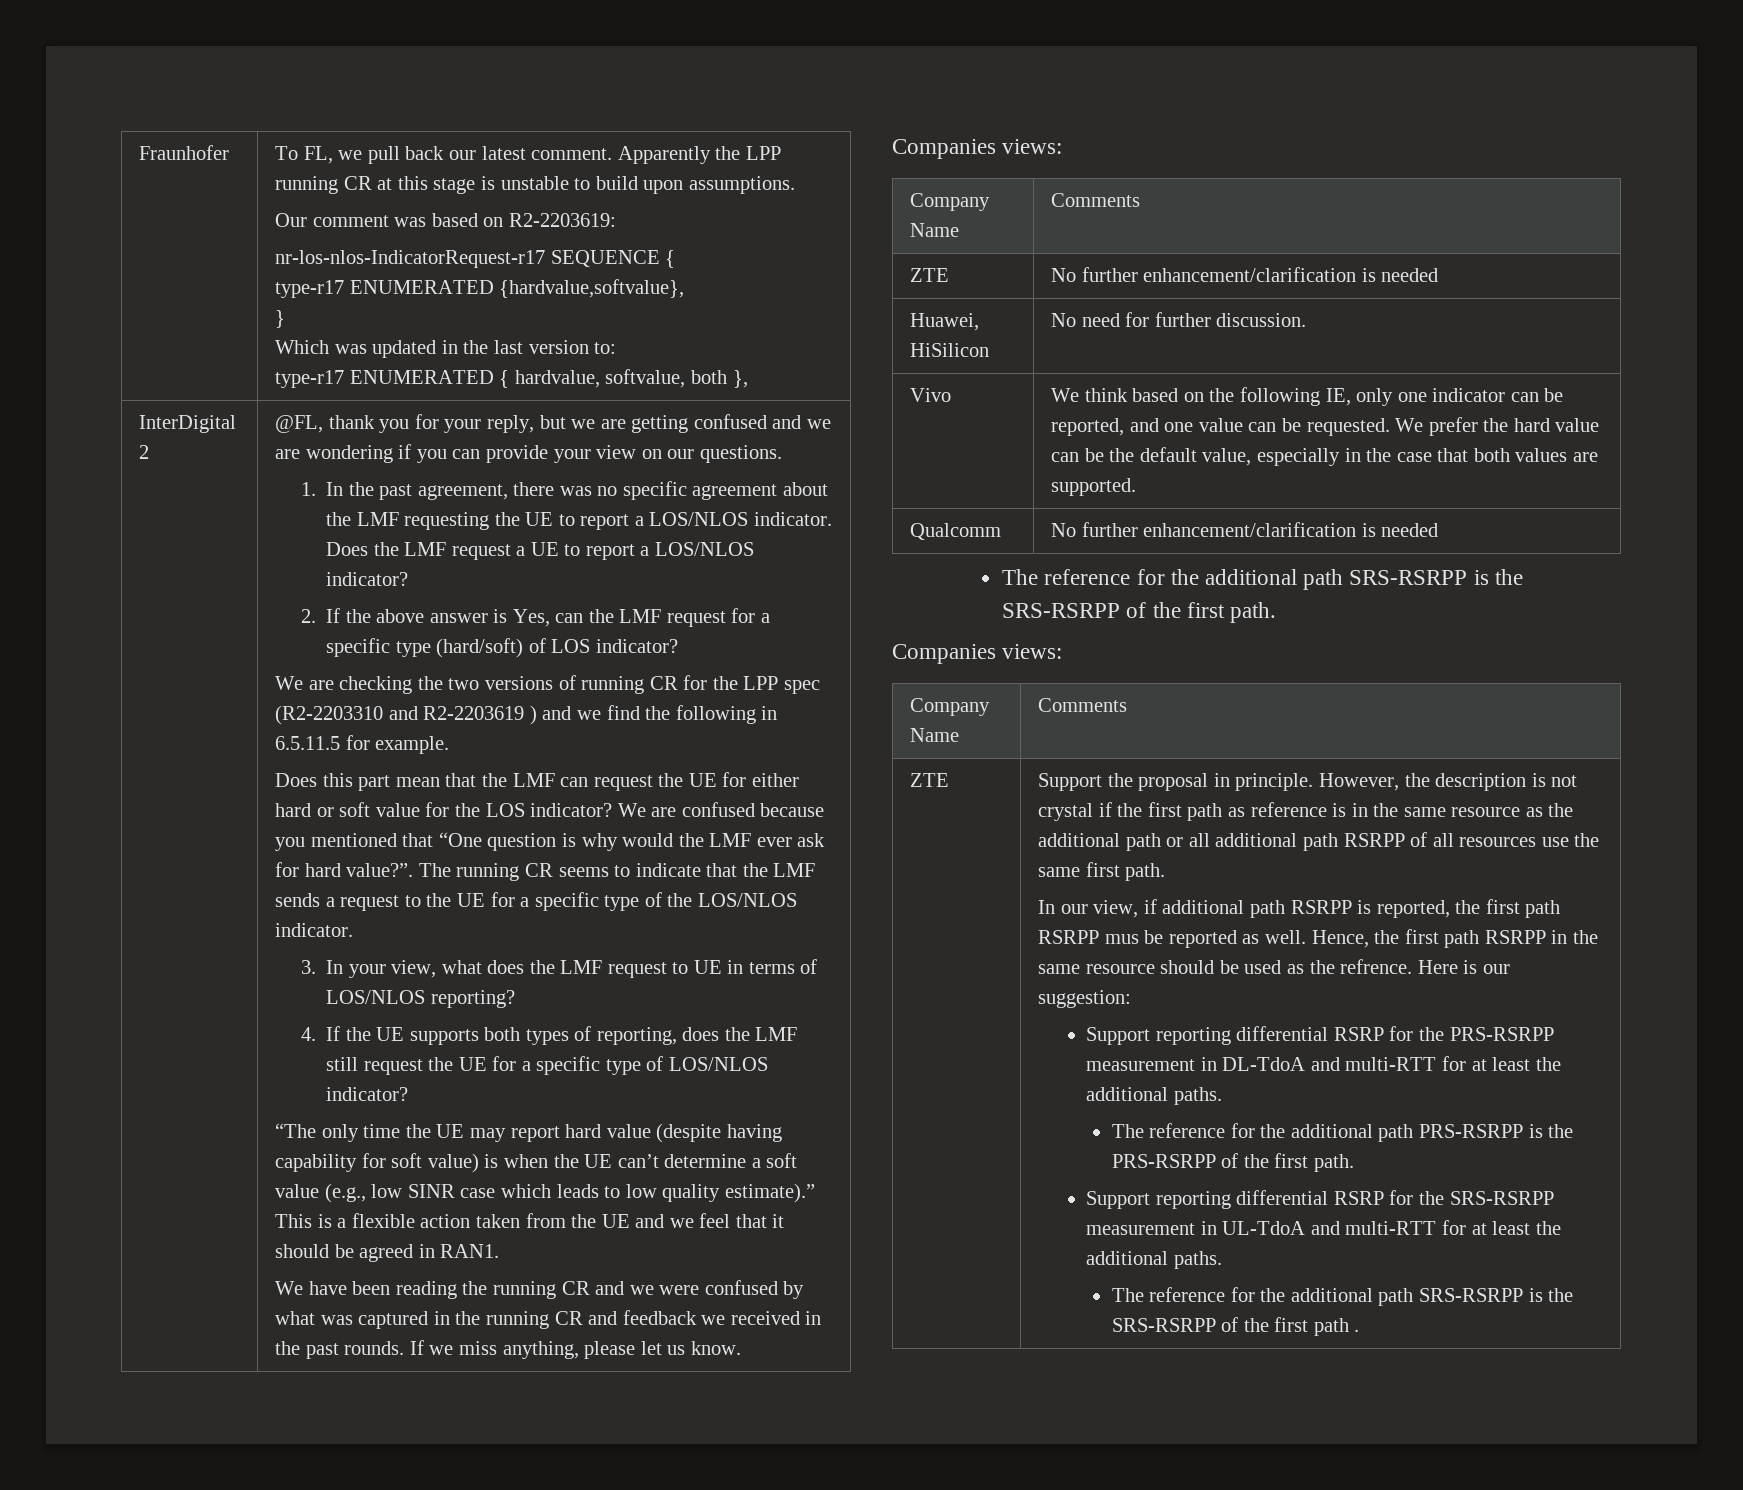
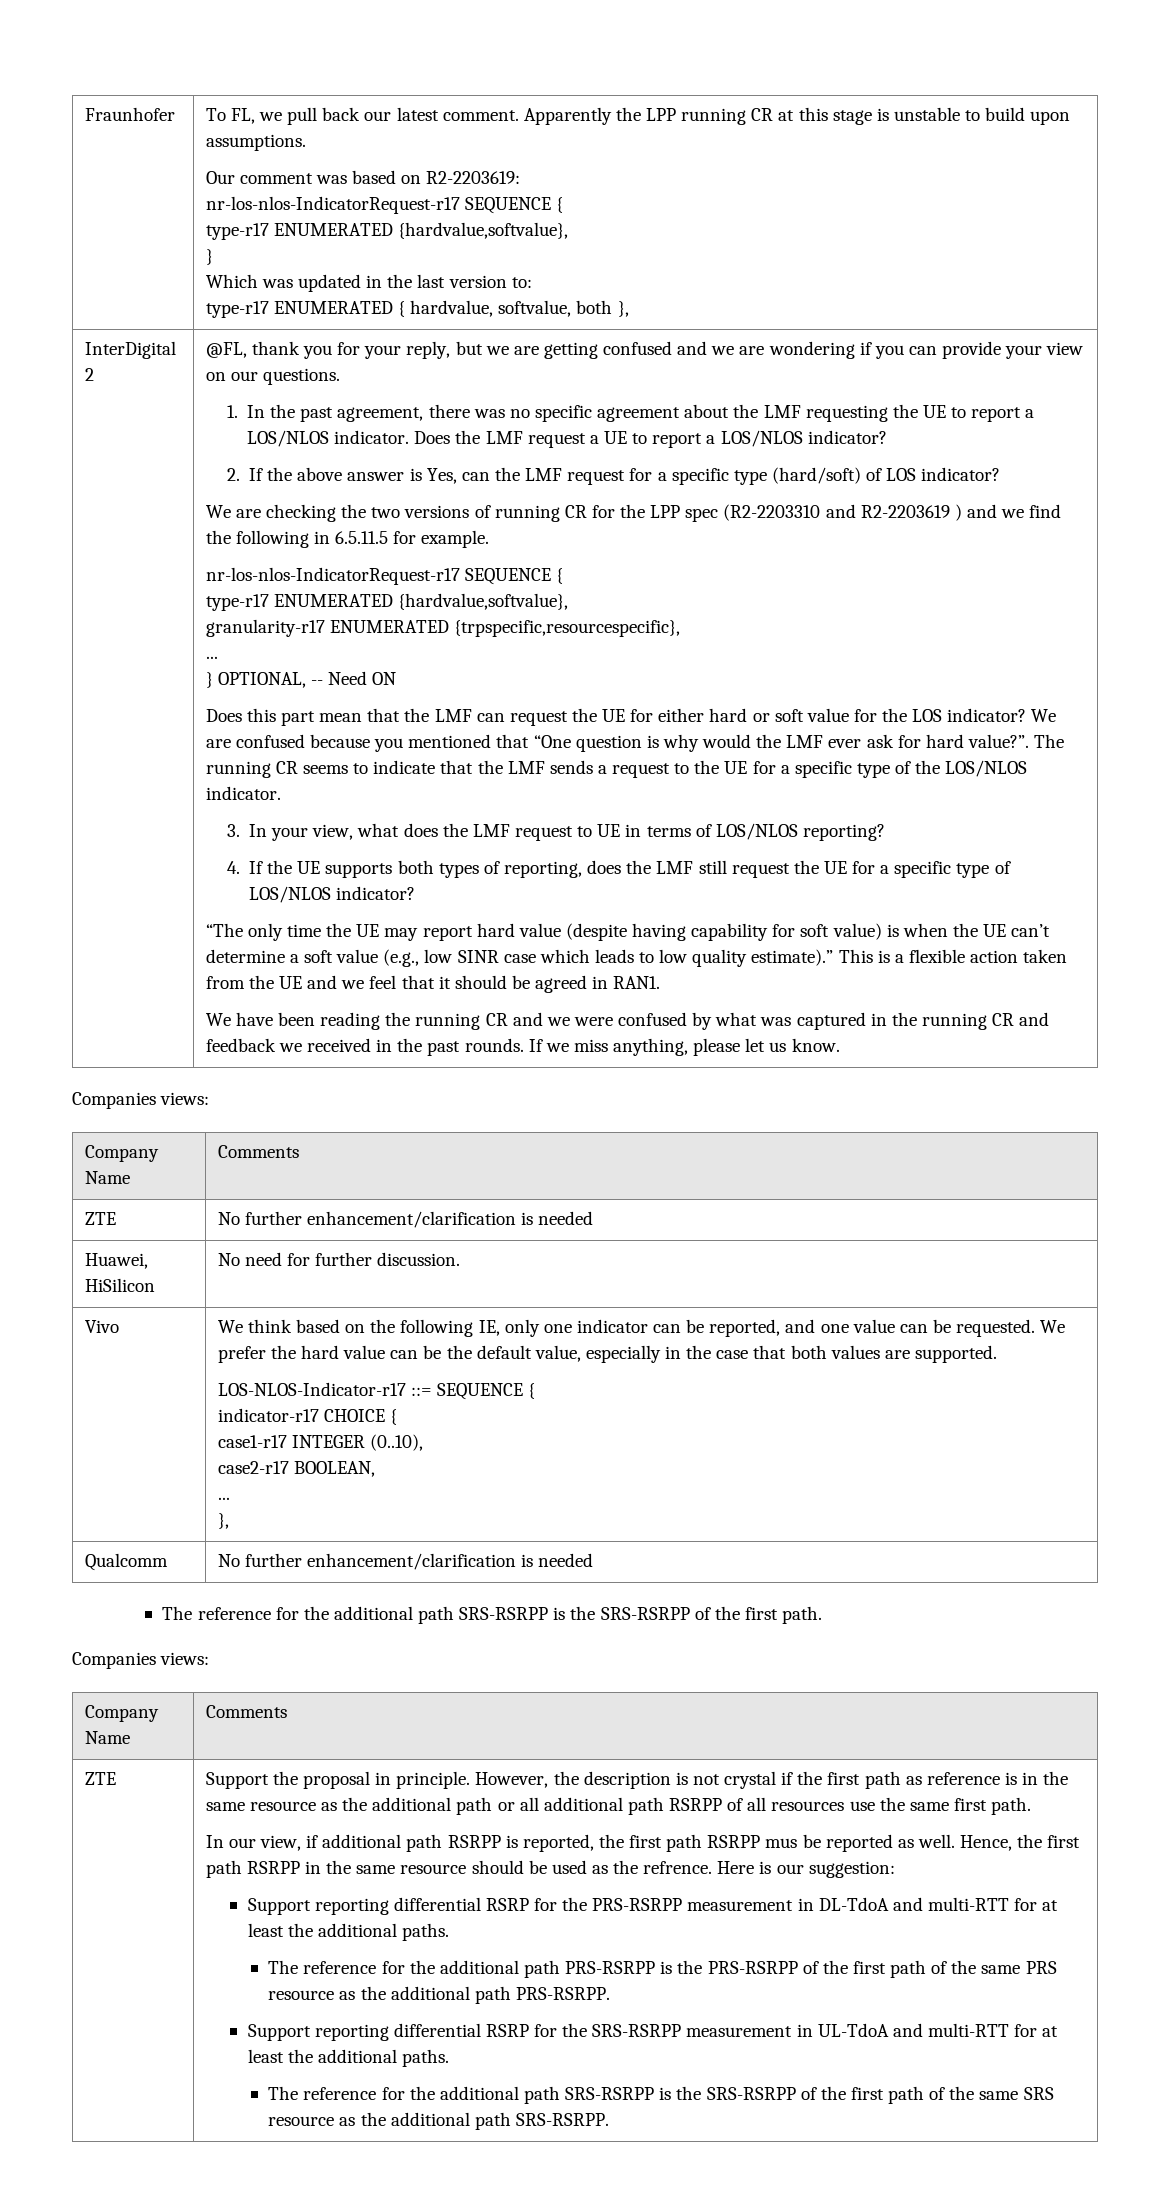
(450, 745) none -> [205,567,564,585] [205,593,569,611] [205,619,681,637] [205,656,218,659] [205,671,397,688] // nr-los-nlos-IndicatorRequest-r17 SEQUENCE { // type-r17 ENUMERATED {hardvalue,softvalue}, // granularity-r17 ENUMERATED {trpspecific,resourcespecific}, // ... // } OPTIONAL, -- Need ON
(1137, 487) none -> [217,1382,536,1400] [217,1408,398,1425] [217,1434,424,1451] [217,1461,375,1477] [217,1497,230,1500] [217,1513,229,1529] // LOS-NLOS-Indicator-r17 ::= SEQUENCE { // indicator-r17 CHOICE { // case1-r17 INTEGER (0..10), // case2-r17 BOOLEAN, // ... // },
[1313,1154,1354,1172] path. -> [890,1960,1057,1978] [268,1986,610,2004] path of the same PRS resource as the additional path PRS-RSRPP.
[1354,1329,1360,1332] . -> [929,2086,1054,2100] [268,2112,609,2130] of the same SRS resource as the additional path SRS-RSRPP.

